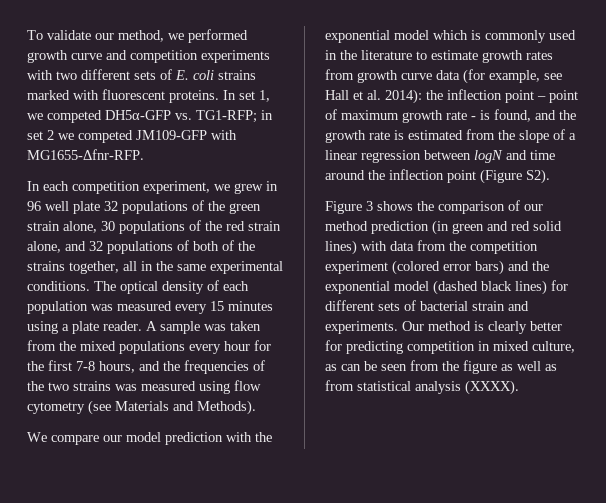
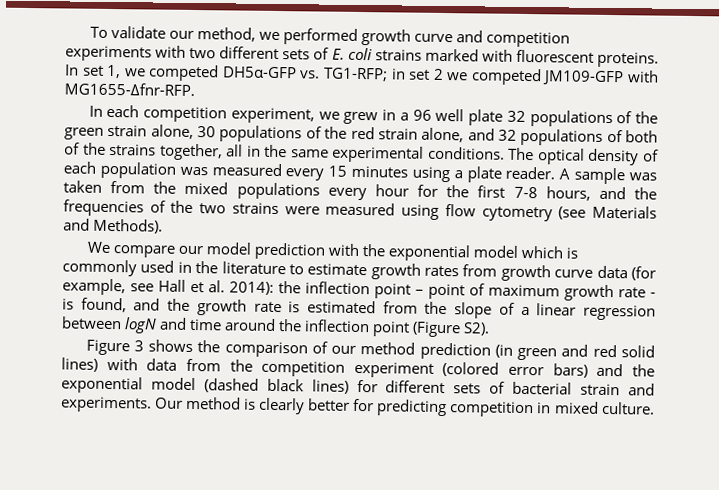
(278, 186) none -> [399,112,409,121] a
[115,384,137,391] was -> [284,206,320,215] were
[532,341,575,353] [325,360,557,374] [325,380,519,395] culture, as can be seen from the figure as well as from statistical analysis (XXXX). -> [600,401,655,415] culture.

